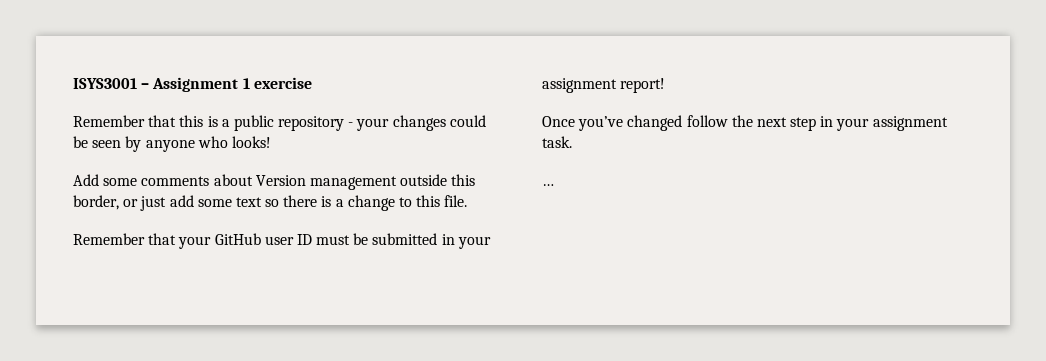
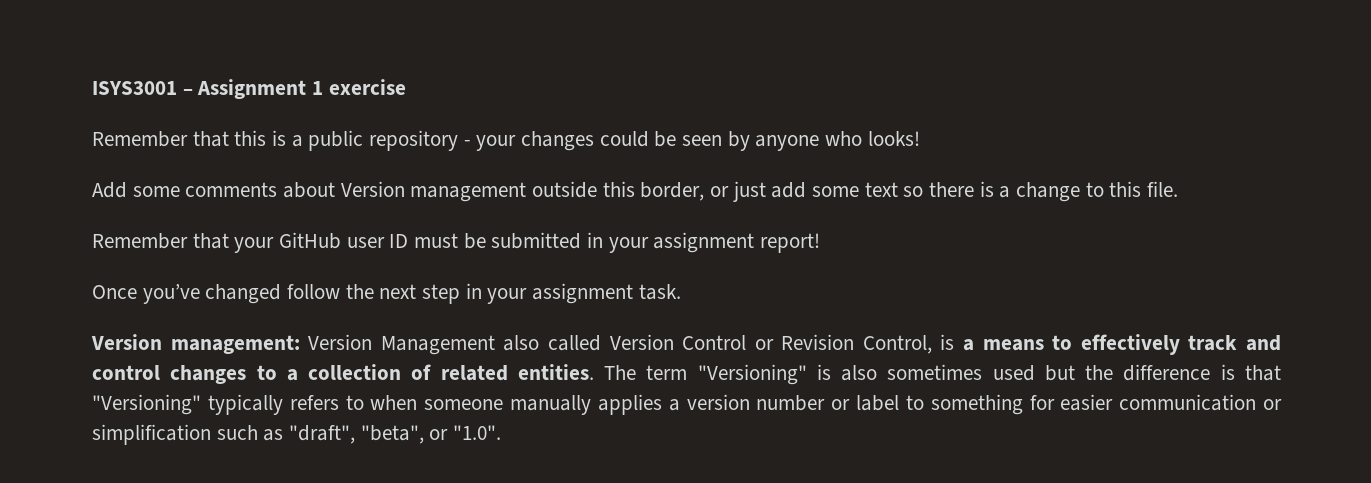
[542,184,554,186] … -> [91,334,1281,355] [92,364,1282,385] [92,394,1283,415] [92,424,502,445] Version management: Version Management also called Version Control or Revision Control, is a means to effectively track and control changes to a collection of related entities. The term "Versioning" is also sometimes used but the difference is that "Versioning" typically refers to when someone manually applies a version number or label to something for easier communication or simplification such as "draft", "beta", or "1.0".

